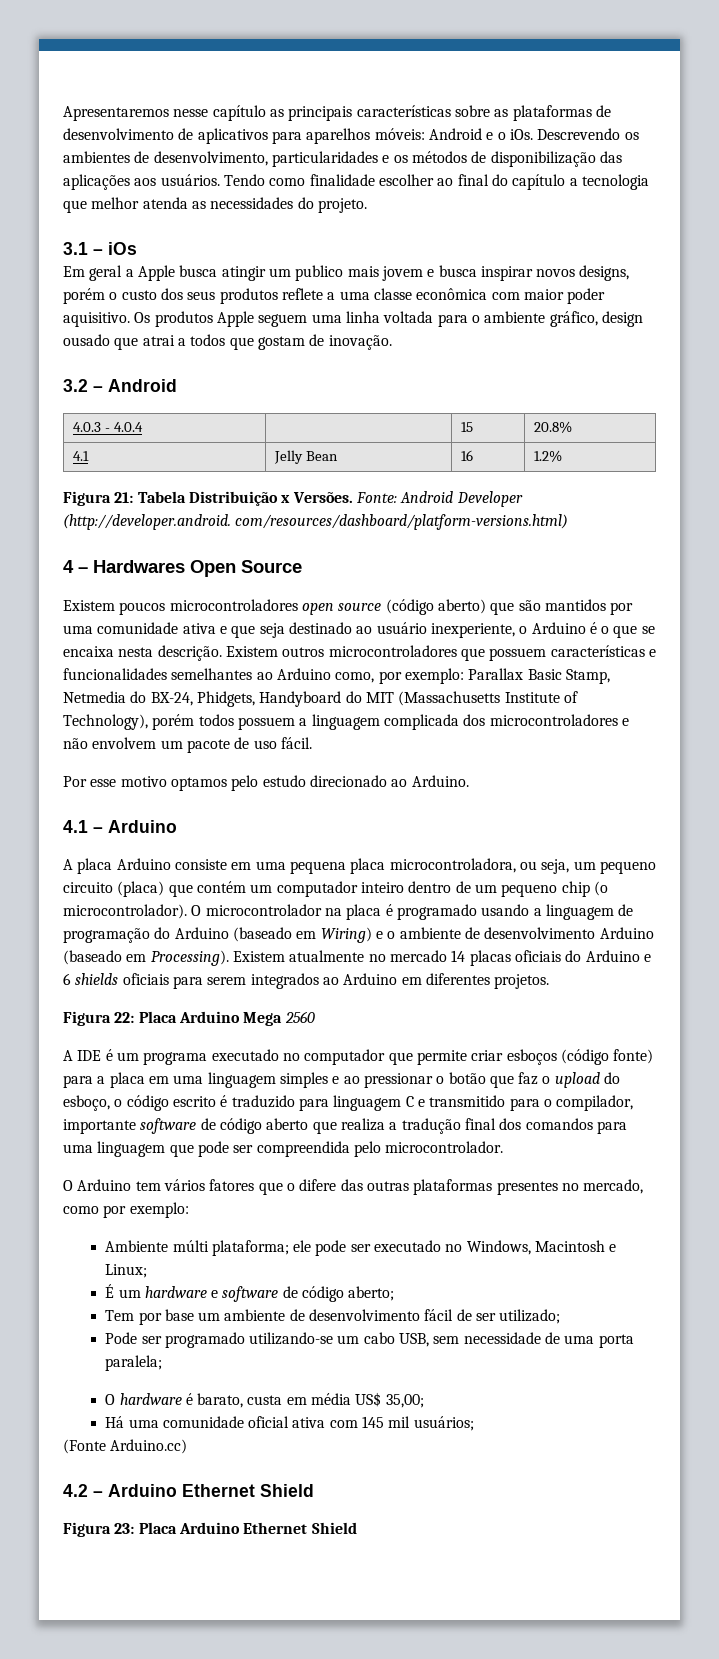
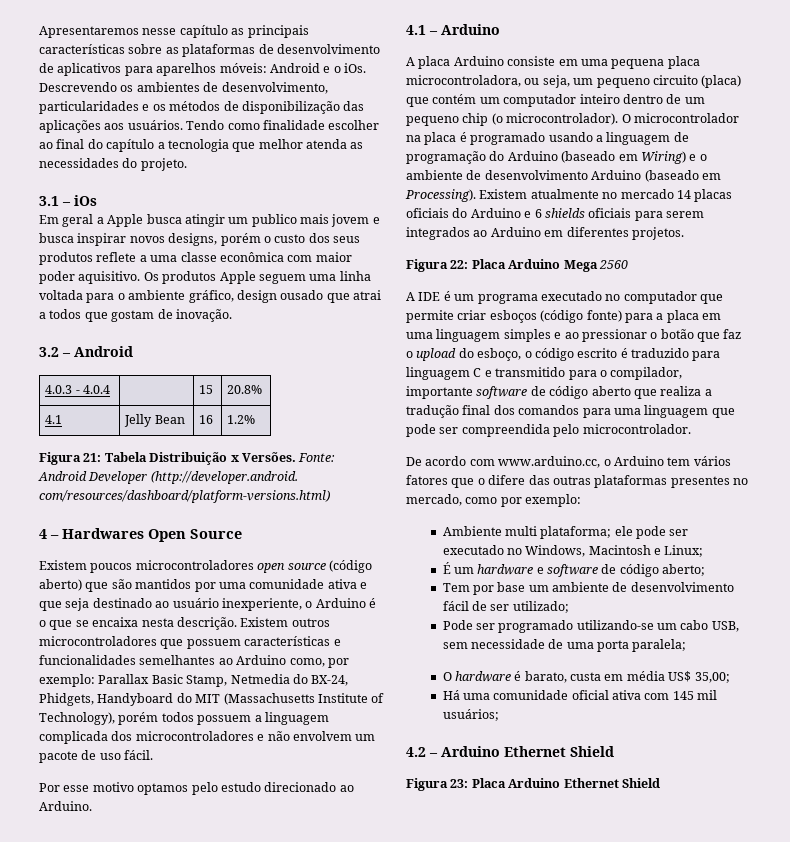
[63,1180,73,1191] O -> [406,456,611,468] De acordo com www.arduino.cc, o
[172,1240,209,1252] múlti -> [504,526,537,536] multi
[63,1439,188,1454] // (Fonte Arduino.cc) -> (499, 715) none

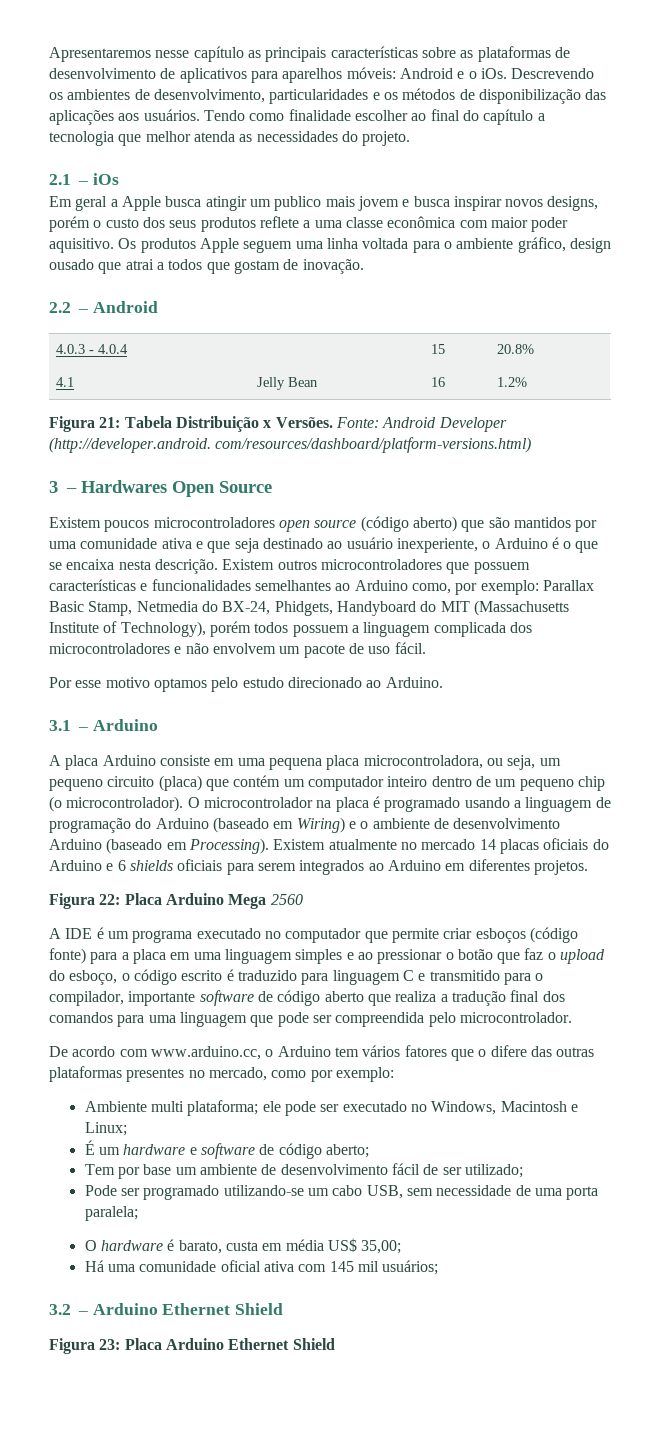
[39,196,59,206] 3.1 -> [49,174,71,185] 2.1
[39,347,59,357] 3.2 -> [49,302,71,313] 2.2
[39,529,47,539] 4 -> [49,481,58,493] 3
[406,25,426,35] 4.1 -> [49,720,71,731] 3.1
[406,747,426,757] 4.2 -> [49,1304,71,1315] 3.2

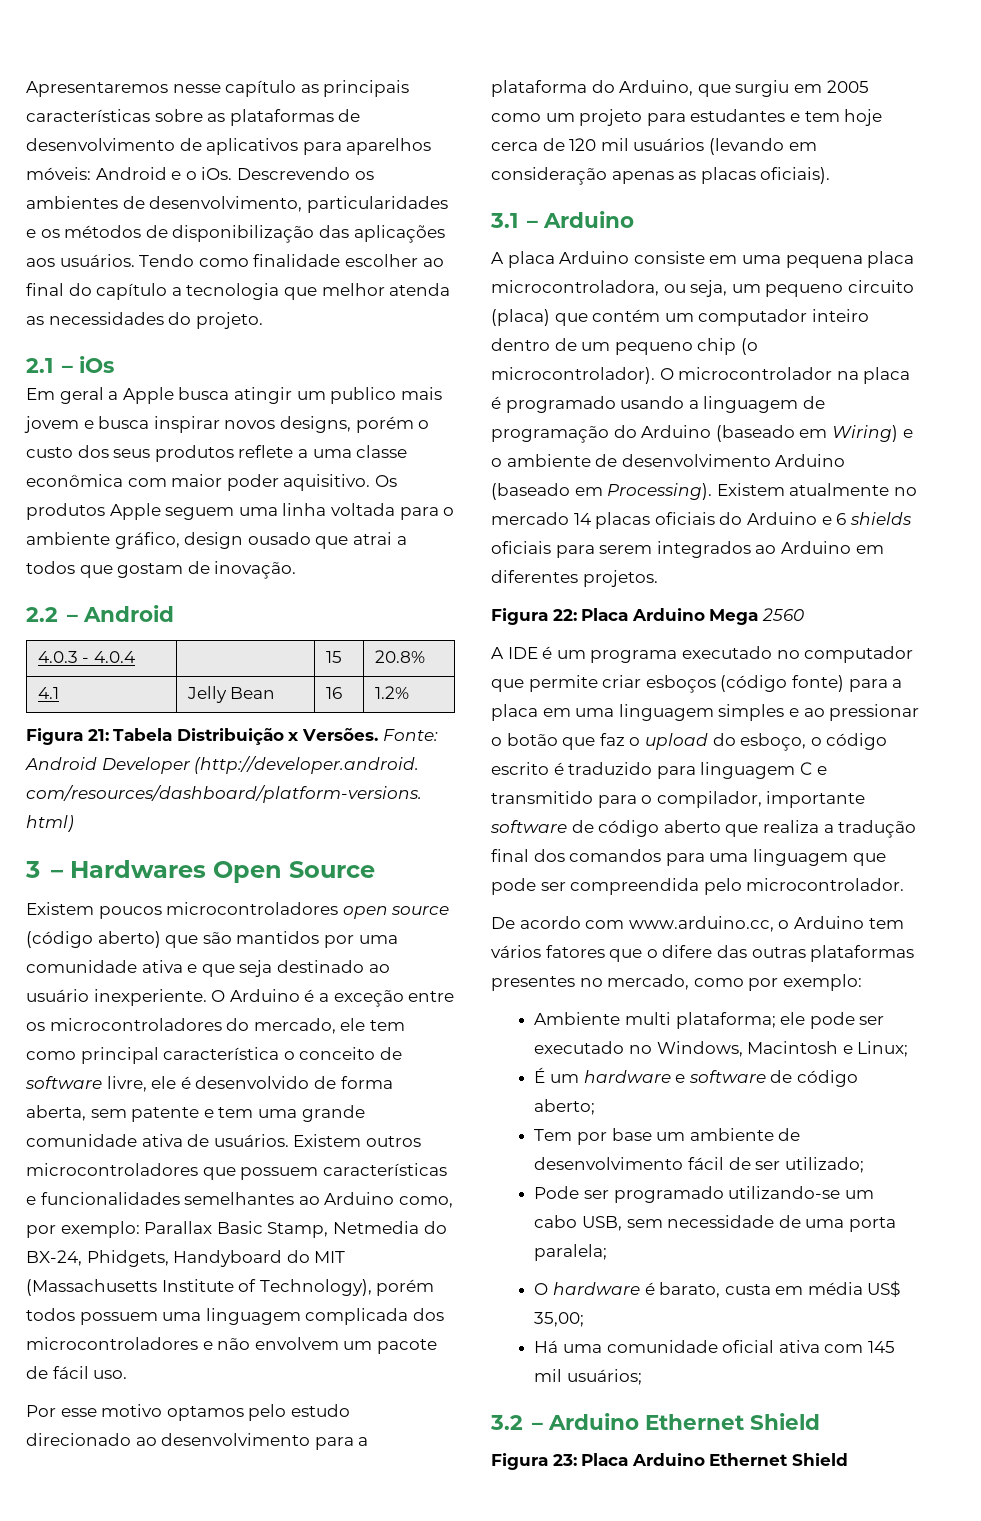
[396,537,599,553] [49,559,218,574] inexperiente, o Arduino é o que se encaixa nesta descrição. -> [93,989,455,1007] [26,1018,405,1034] [26,1047,402,1064] [25,1076,393,1092] [26,1105,365,1122] [26,1134,289,1147] inexperiente. O Arduino é a exceção entre os microcontroladores do mercado, ele tem como principal característica o conceito de software livre, ele é desenvolvido de forma aberta, sem patente e tem uma grande comunidade ativa de usuários.
[351,625,359,633] a -> [162,1312,202,1321] uma
[368,642,426,654] uso fácil. -> [52,1366,128,1379] fácil uso.
[385,677,443,688] Arduino. -> [161,1433,369,1450] [491,80,869,97] [491,109,883,126] [491,138,817,155] [491,167,831,185] desenvolvimento para a plataforma do Arduino, que surgiu em 2005 como um projeto para estudantes e tem hoje cerca de 120 mil usuários (levando em consideração apenas as placas oficiais).

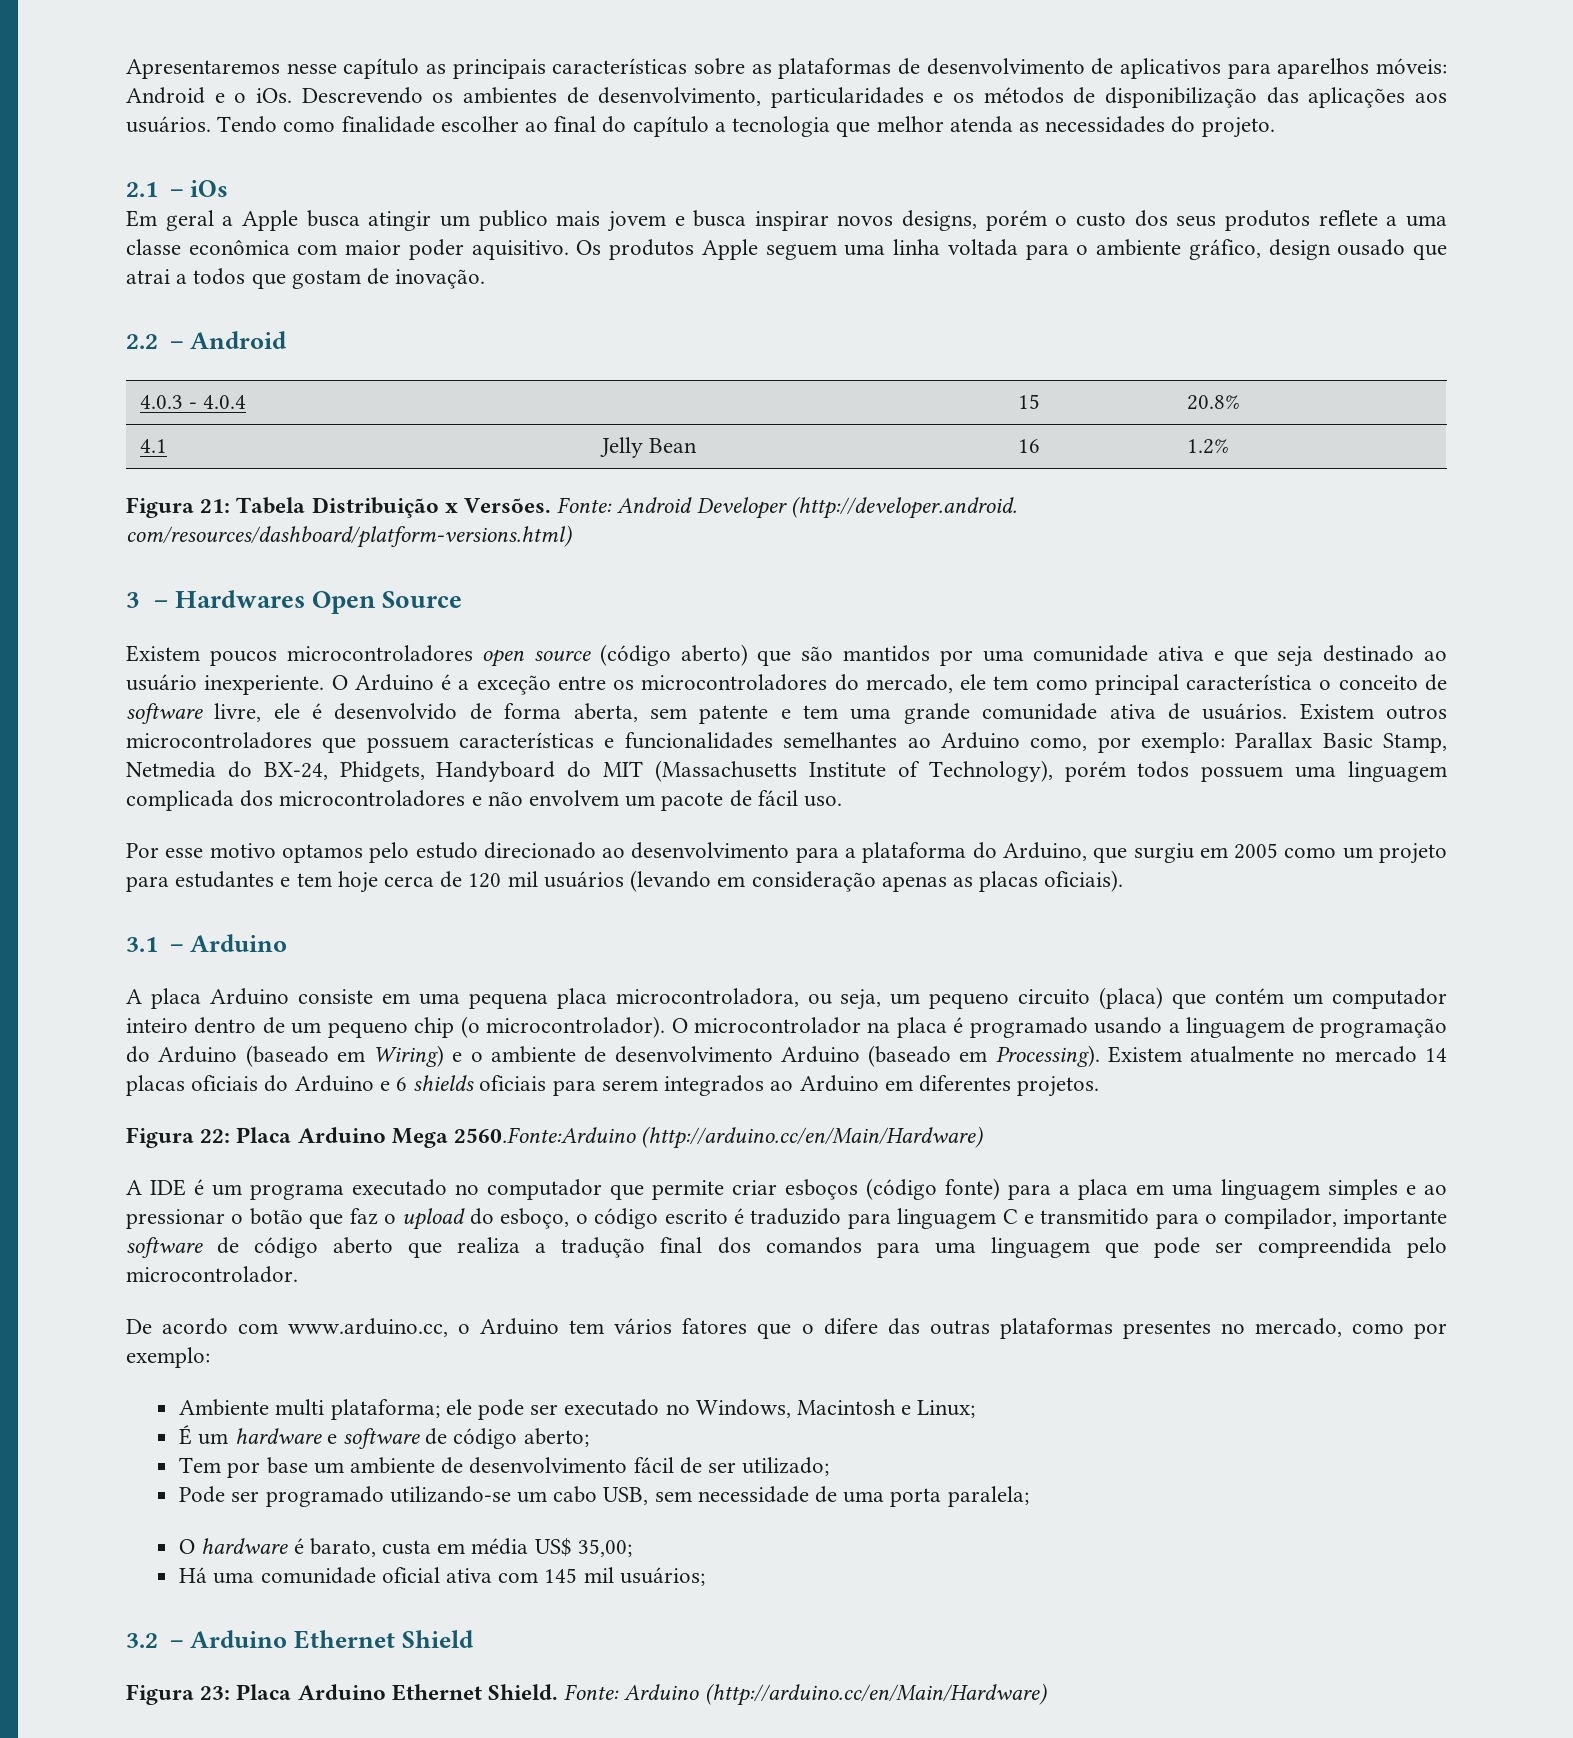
[761,608,804,621] 2560 -> [454,1126,984,1149] 2560.Fonte:Arduino (http://arduino.cc/en/Main/Hardware)
[791,1453,848,1466] Shield -> [488,1683,1047,1706] Shield. Fonte: Arduino (http://arduino.cc/en/Main/Hardware)

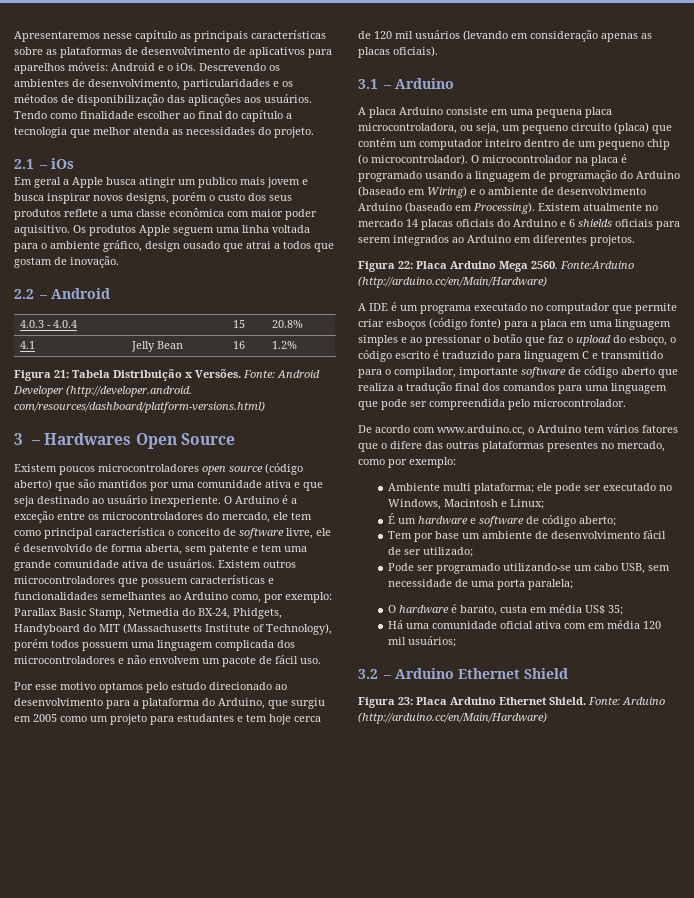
[454,1127,637,1143] 2560.Fonte:Arduino -> [531,261,634,269] 2560. Fonte:Arduino
[577,1539,632,1557] 35,00; -> [608,605,624,615] 35;
[544,1568,578,1583] 145 -> [588,620,662,629] em média 120

